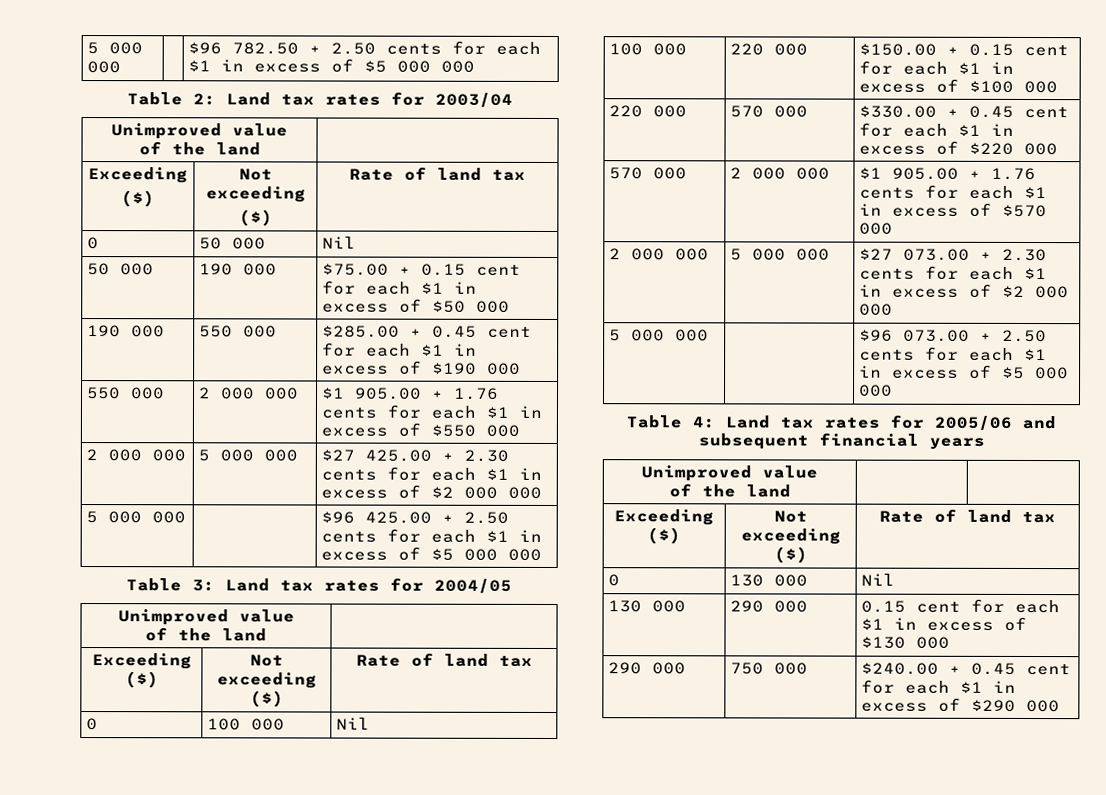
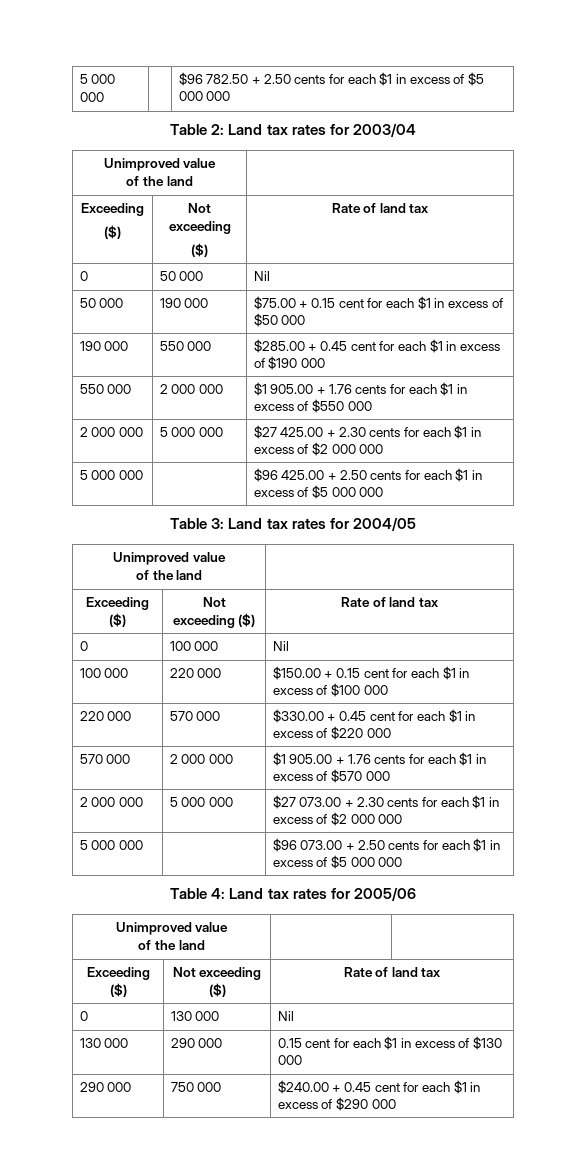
[1022,415,1056,430] [697,432,985,450] and subsequent financial years -> (416, 894) none

